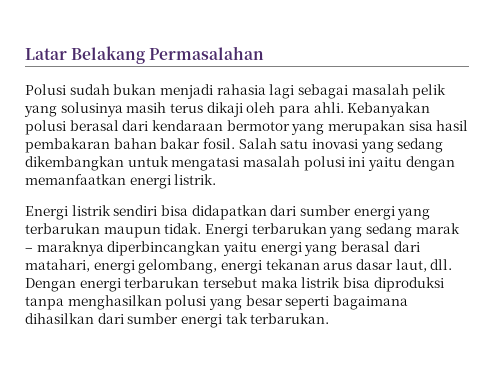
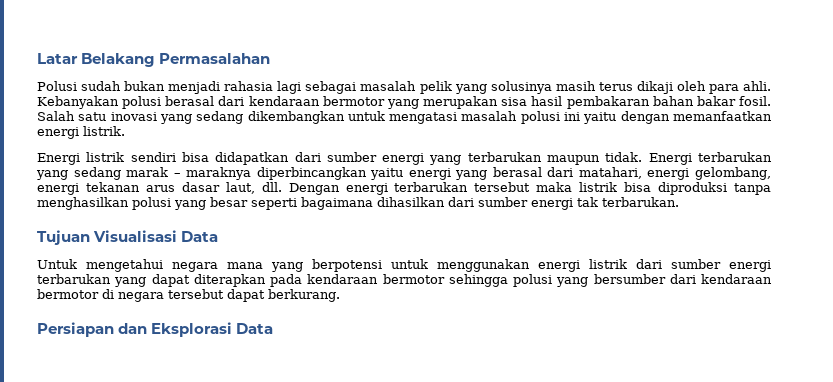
(330, 318) none -> [37,230,219,245] [37,259,771,272] [37,274,772,287] [37,289,340,302] [37,322,274,337] // Tujuan Visualisasi Data // Untuk mengetahui negara mana yang berpotensi untuk menggunakan energi listrik dari sumber energi terbarukan yang dapat diterapkan pada kendaraan bermotor sehingga polusi yang bersumber dari kendaraan bermotor di negara tersebut dapat berkurang. // Persiapan dan Eksplorasi Data

